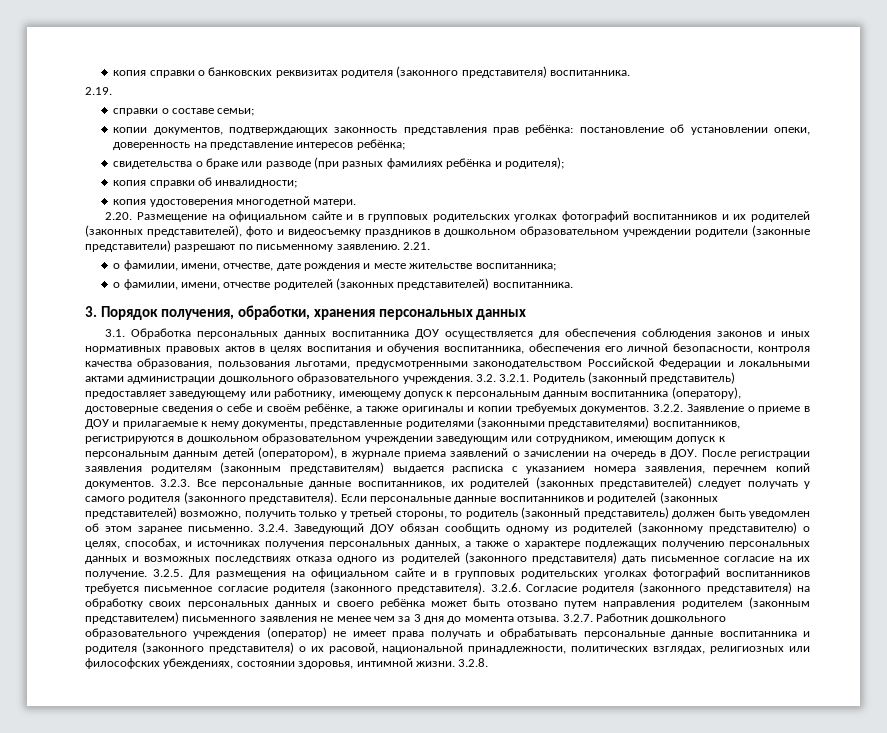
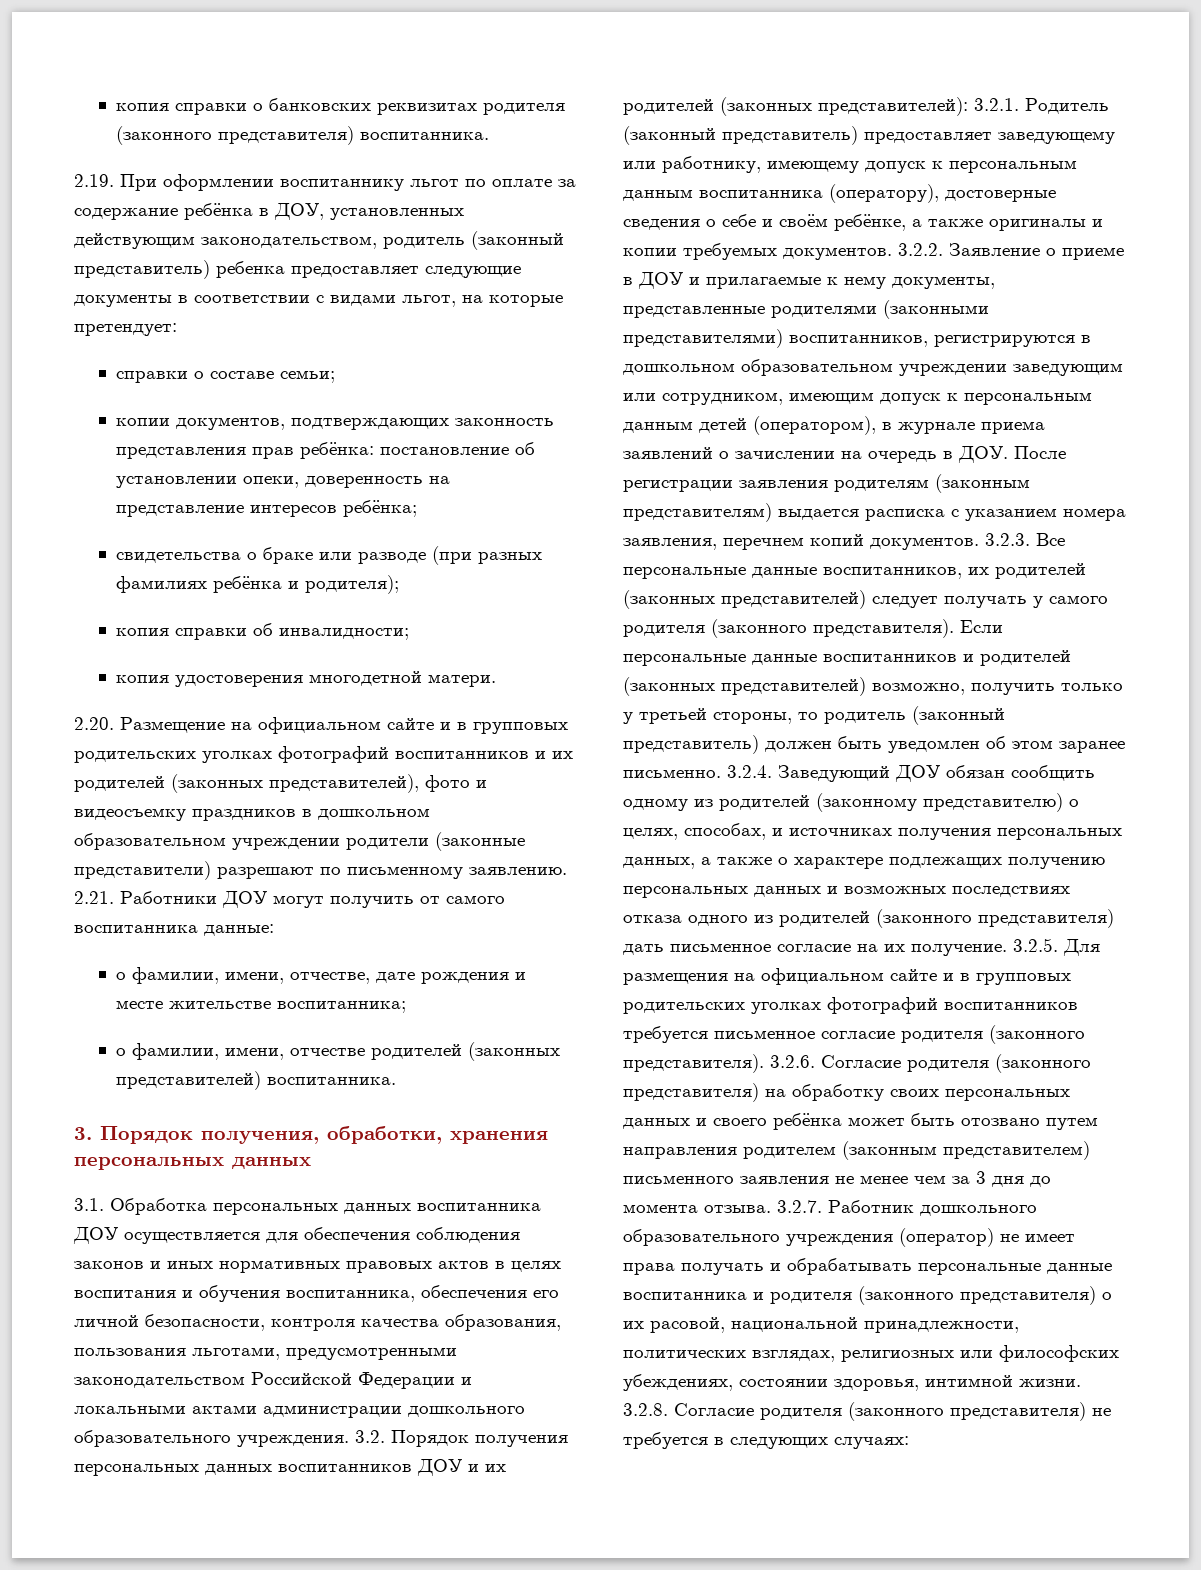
(112, 91) none -> [120,174,576,191] [74,203,464,220] [74,231,564,250] [74,260,521,279] [74,294,563,307] [74,323,177,336] При оформлении воспитаннику льгот по оплате за содержание ребёнка в ДОУ, установленных действующим законодательством, родитель (законный представитель) ребенка предоставляет следующие документы в соответствии с видами льгот, на которые претендует:
(430, 246) none -> [120,891,505,908] [74,924,274,936] Работники ДОУ могут получить от самого воспитанника данные:
(496, 378) none -> [391,1430,568,1447] [74,1459,506,1476] [623,97,968,116] Порядок получения персональных данных воспитанников ДОУ и их родителей (законных представителей):
(489, 662) none -> [674,1402,1111,1421] [623,1432,909,1449] Согласие родителя (законного представителя) не требуется в следующих случаях:

